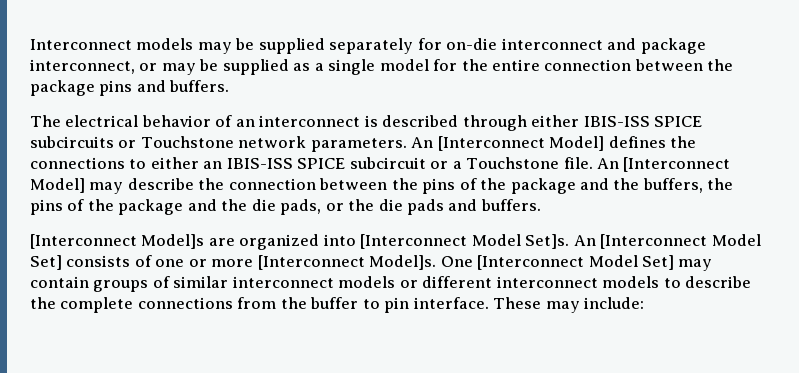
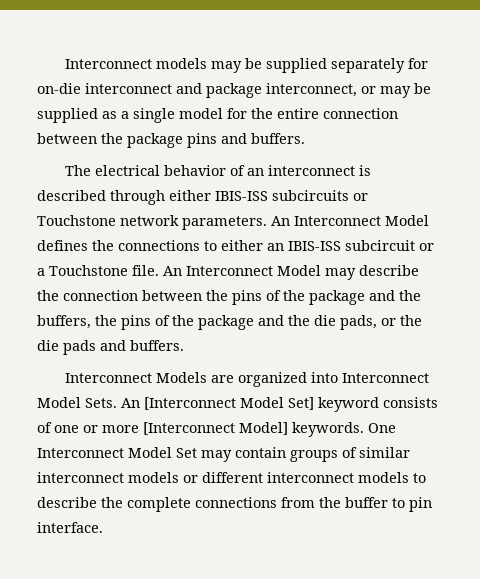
[654,116,703,127] SPICE -> (268, 196) none
[437,136,605,151] [Interconnect Model] -> [294,215,429,226] Interconnect Model
[297,158,346,169] SPICE -> (341, 246) none
[623,157,731,172] [30,178,85,193] [Interconnect Model] -> [186,265,321,276] Interconnect Model
[30,234,205,249] [Interconnect Model]s -> [64,372,207,383] Interconnect Models
[360,234,570,249] [Interconnect Model Set]s. -> [341,373,429,383] [37,397,117,408] Interconnect Model Sets.
(62, 262) none -> [318,397,379,412] keyword
[369,255,675,270] Model]s. One [Interconnect Model Set] -> [239,422,396,437] [37,447,197,458] Model] keywords. One Interconnect Model Set
[493,297,645,313] These may include: -> (103, 527) none

